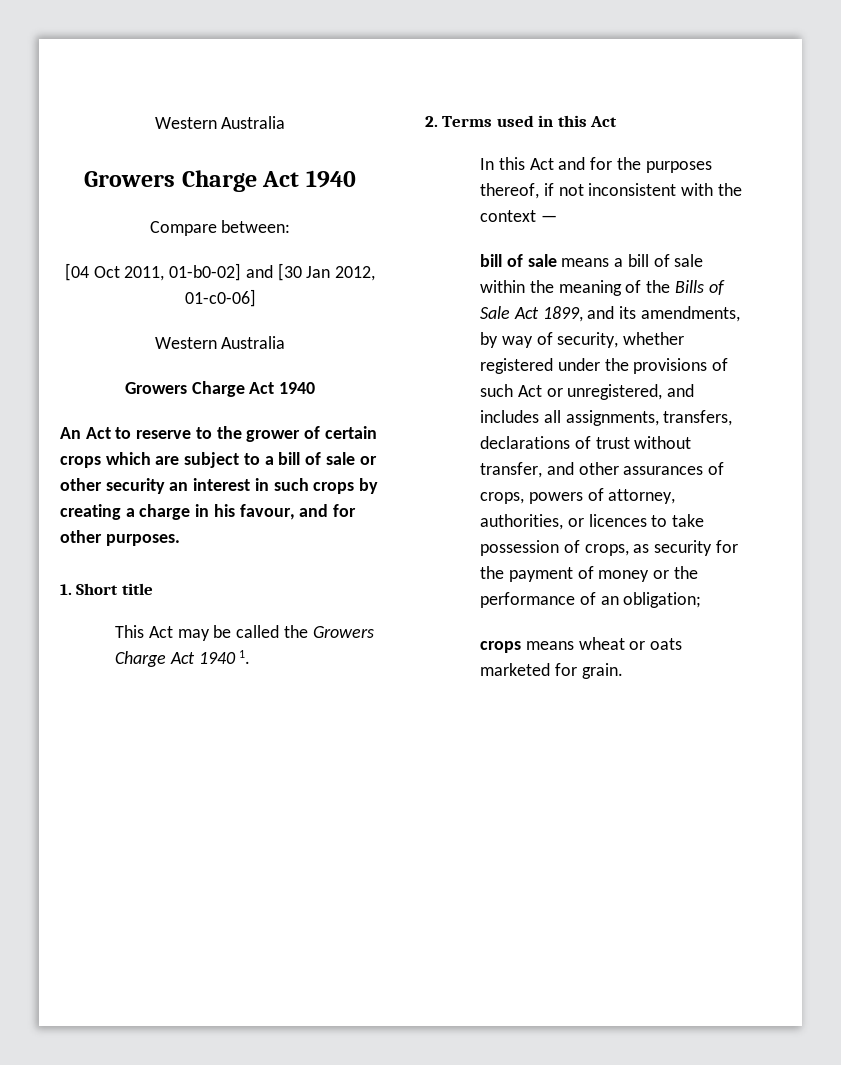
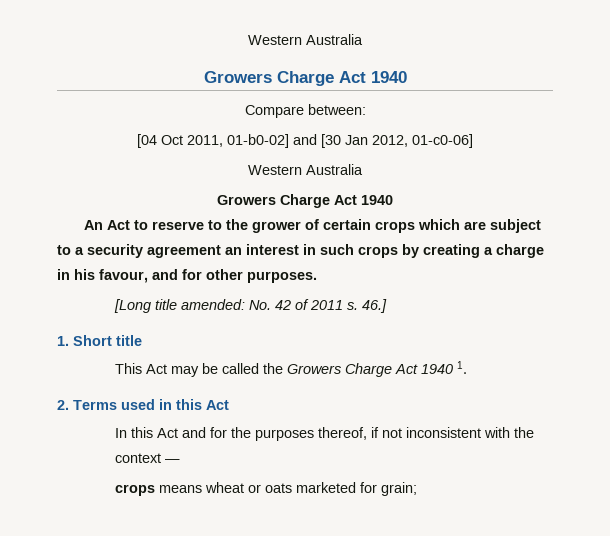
[278,452,377,465] [60,478,165,494] bill of sale or other security -> [87,244,221,258] security agreement
(180, 540) none -> [113,299,387,313] // [Long title amended: No. 42 of 2011 s. 46.]
[480,254,704,267] [480,280,725,296] [480,306,740,322] [480,332,685,348] [480,358,729,374] [480,384,695,400] [480,410,733,426] [480,436,692,449] [480,462,725,478] [480,488,676,504] [480,514,705,530] [480,540,738,556] [480,566,698,582] [480,592,702,608] // bill of sale means a bill of sale within the meaning of the Bills of Sale Act 1899, and its amendments, by way of security, whether registered under the provisions of such Act or unregistered, and includes all assignments, transfers, declarations of trust without transfer, and other assurances of crops, powers of attorney, authorities, or licences to take possession of crops, as security for the payment of money or the performance of an obligation; -> (180, 461) none
[581,663,623,679] grain. -> [380,482,417,496] grain;

